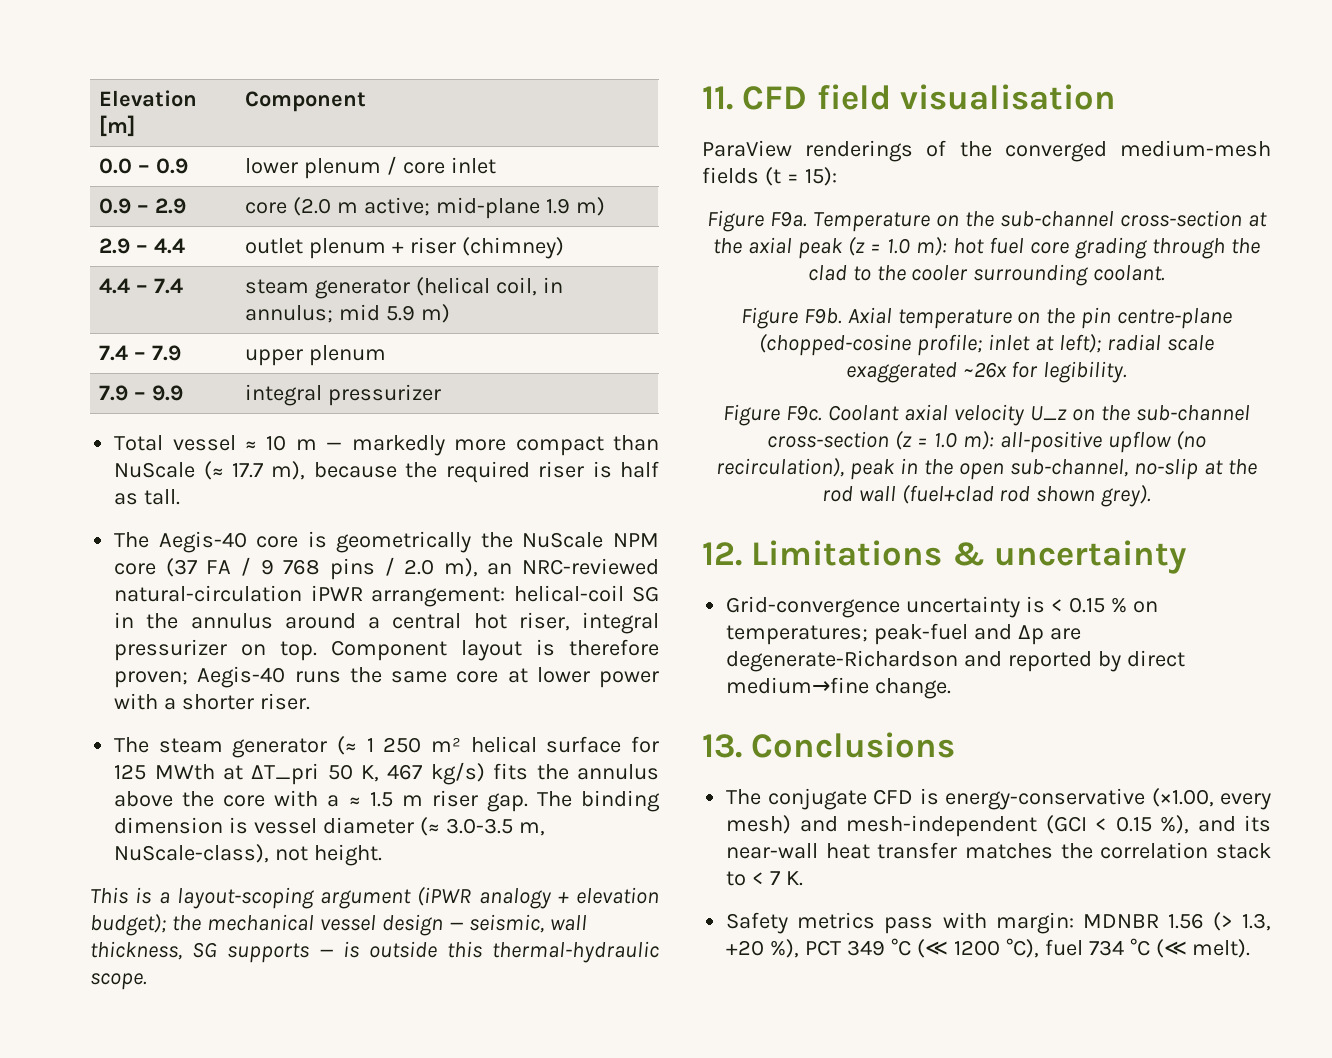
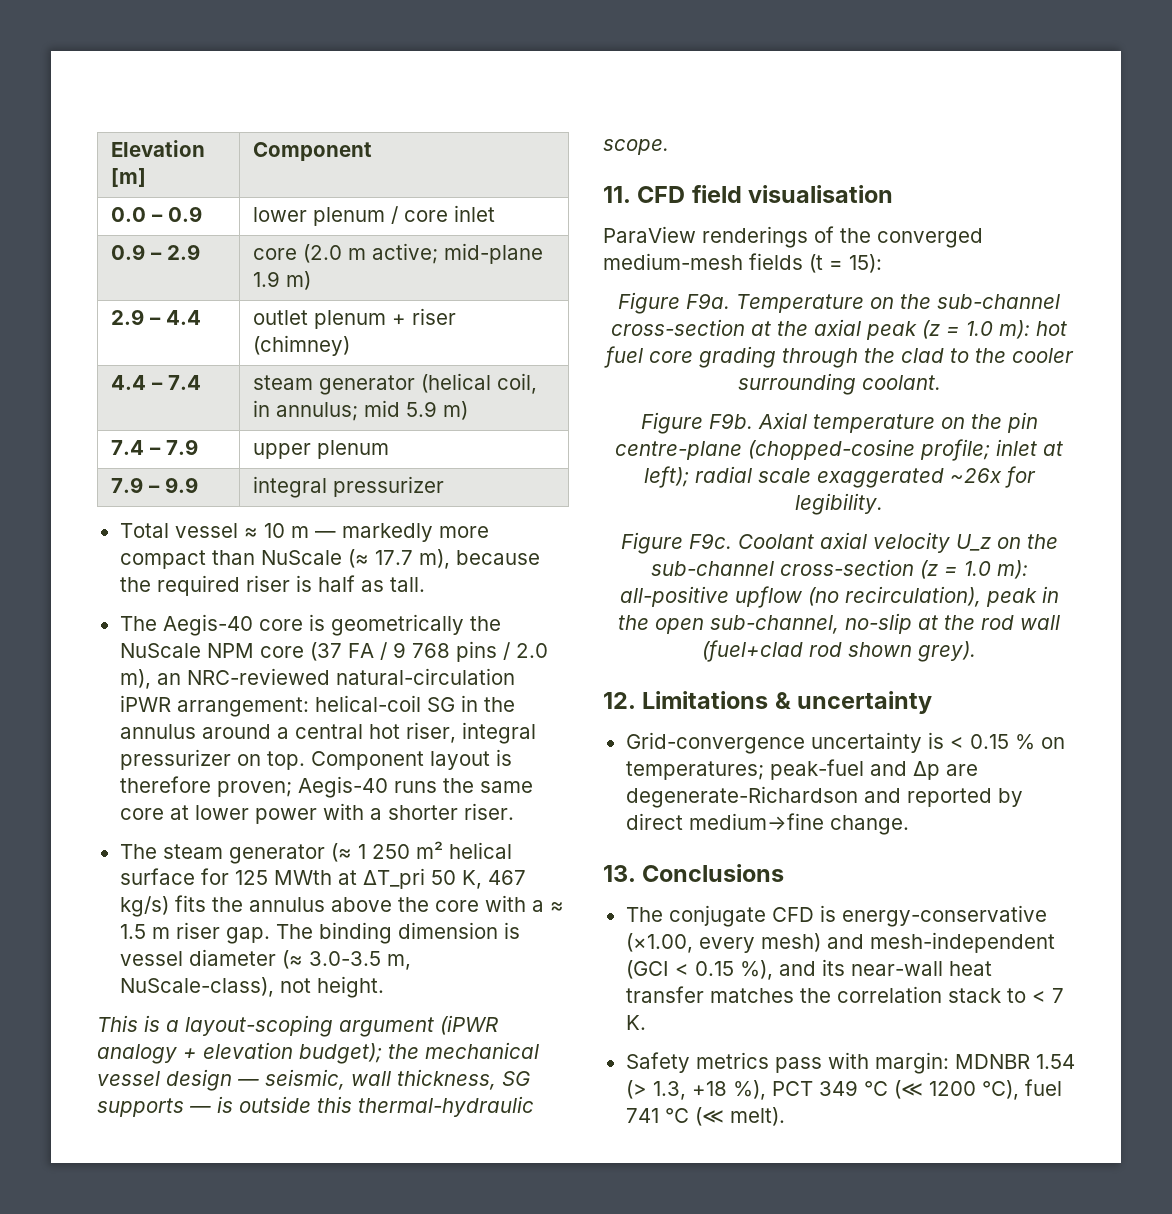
[1167,913,1204,929] 1.56 -> [1035,1054,1075,1069] 1.54
[726,940,765,956] +20 -> [691,1081,727,1096] +18
[1088,940,1124,956] 734 -> [625,1108,659,1123] 741

